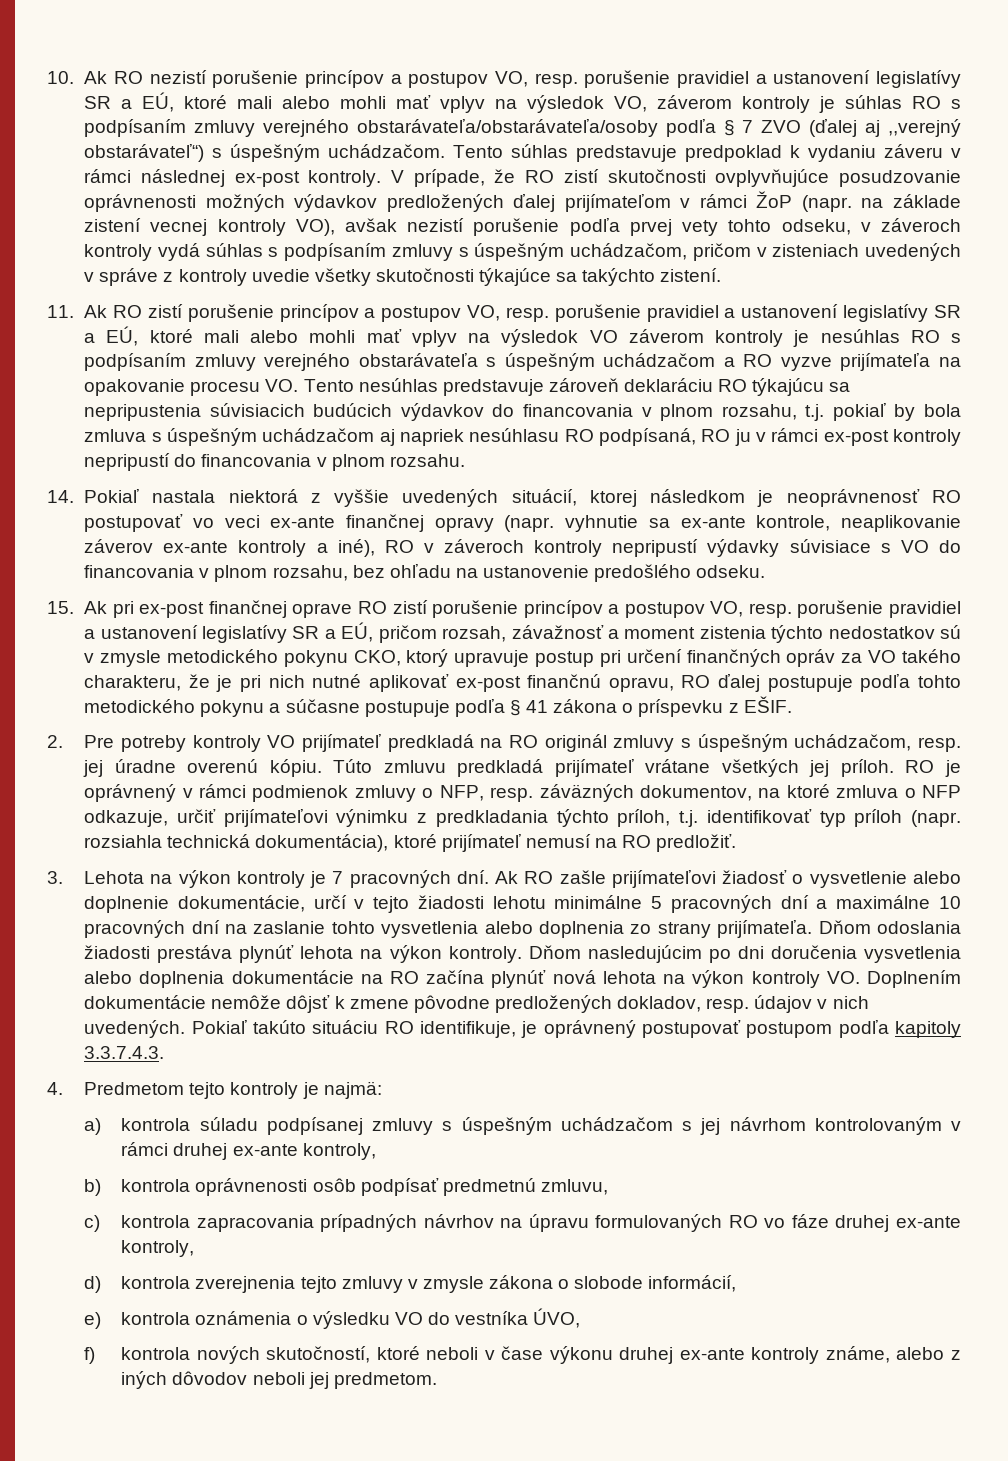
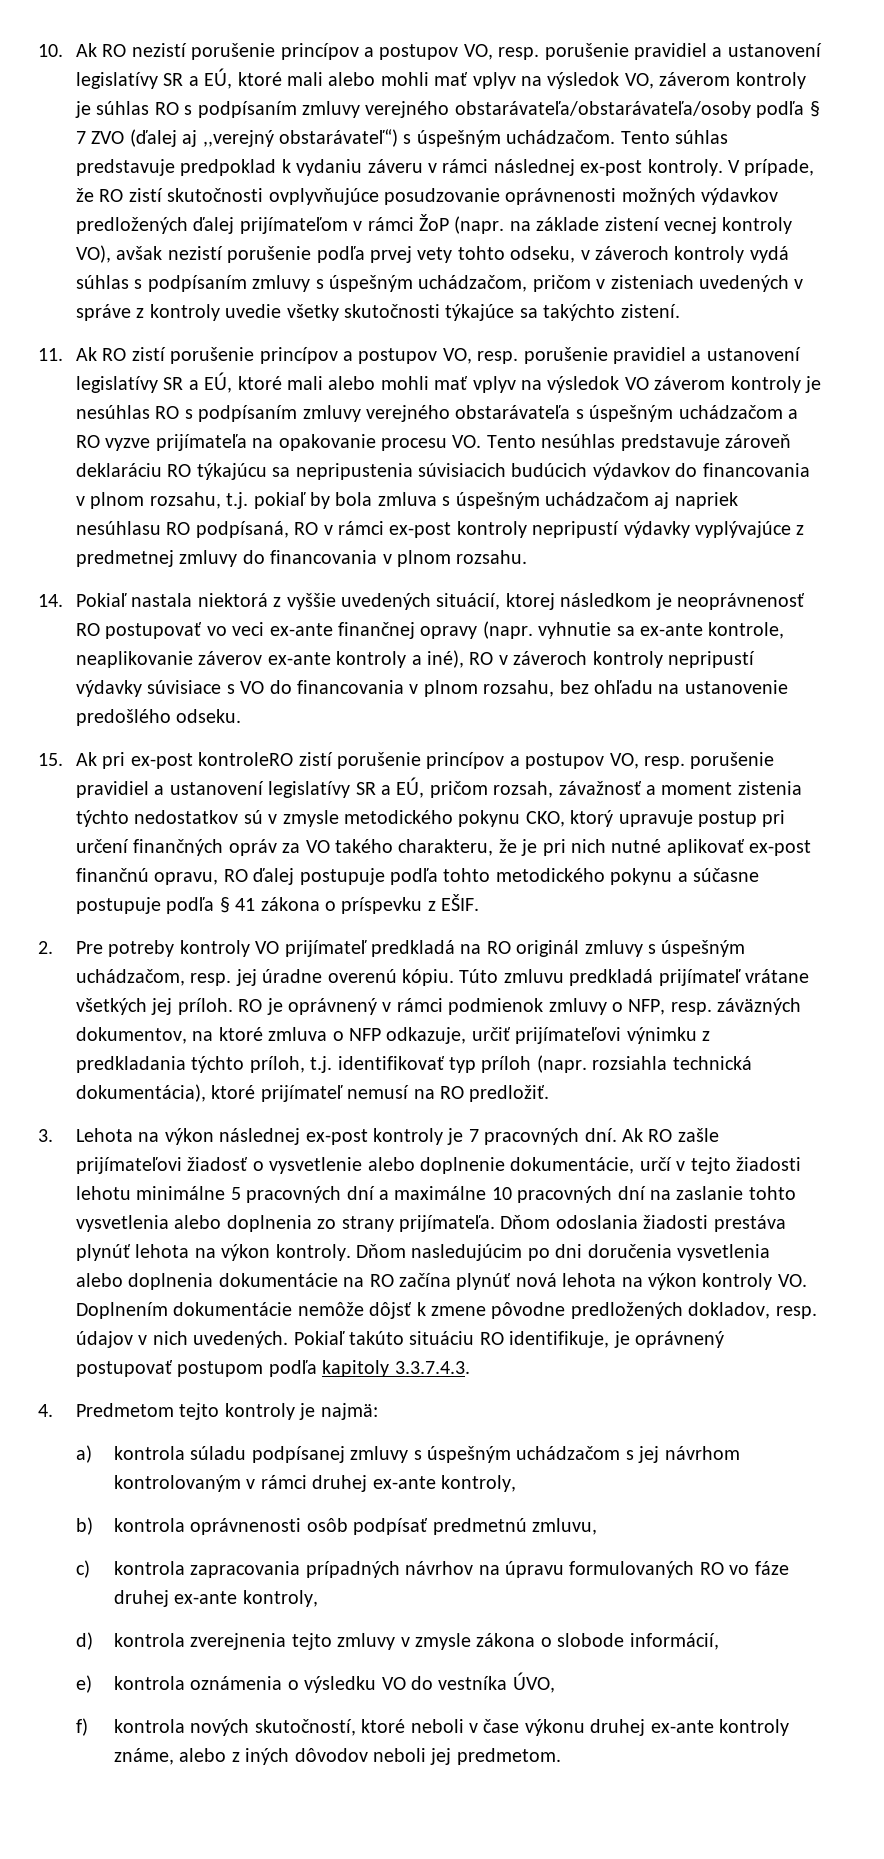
[734,429,751,446] ju -> (319, 528) none
(171, 462) none -> [623,521,805,538] [75,550,238,567] výdavky vyplývajúce z predmetnej zmluvy
[208,600,387,618] finančnej oprave RO -> [198,752,294,766] kontroleRO
(231, 879) none -> [219,1128,368,1145] následnej ex-post

